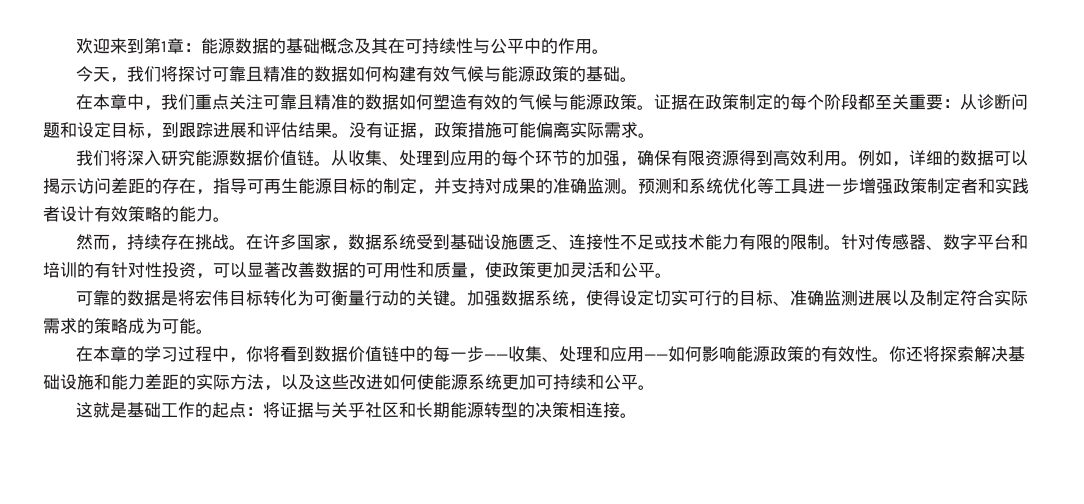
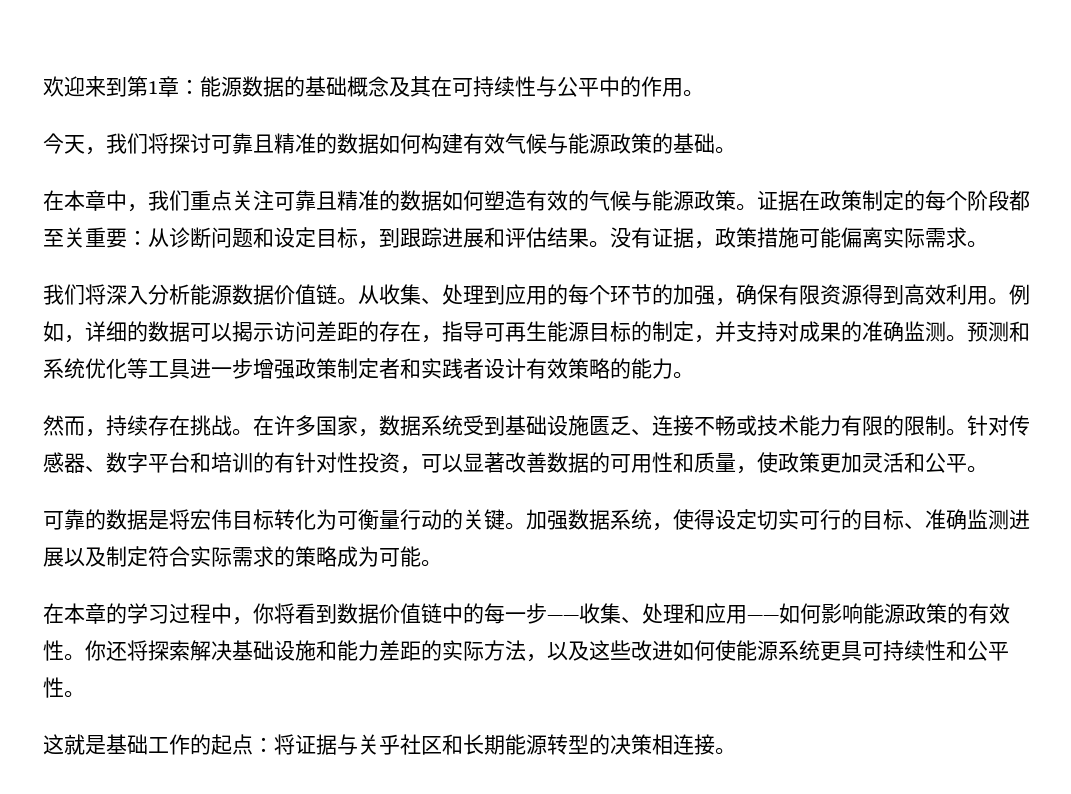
[160,150,195,166] 研究 -> [148,284,190,305] 分析
[602,234,654,250] 性不足 -> [694,415,736,436] 不畅
[519,374,638,390] 加可持续和公平 -> [841,640,1009,661] [43,677,64,698] 具可持续性和公平性

